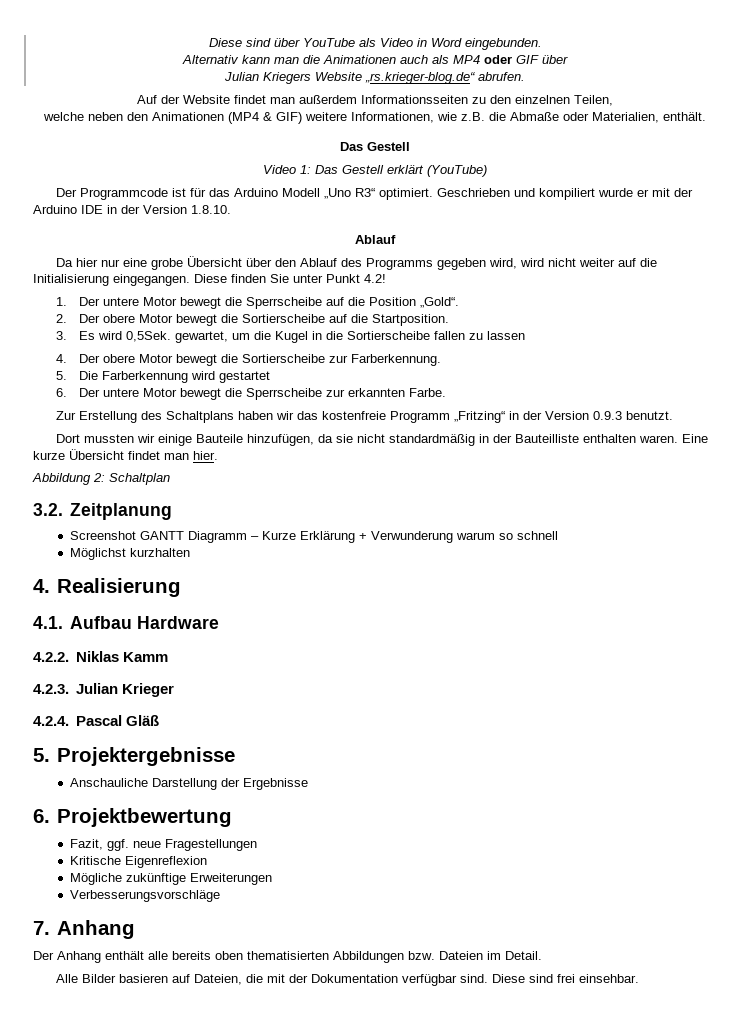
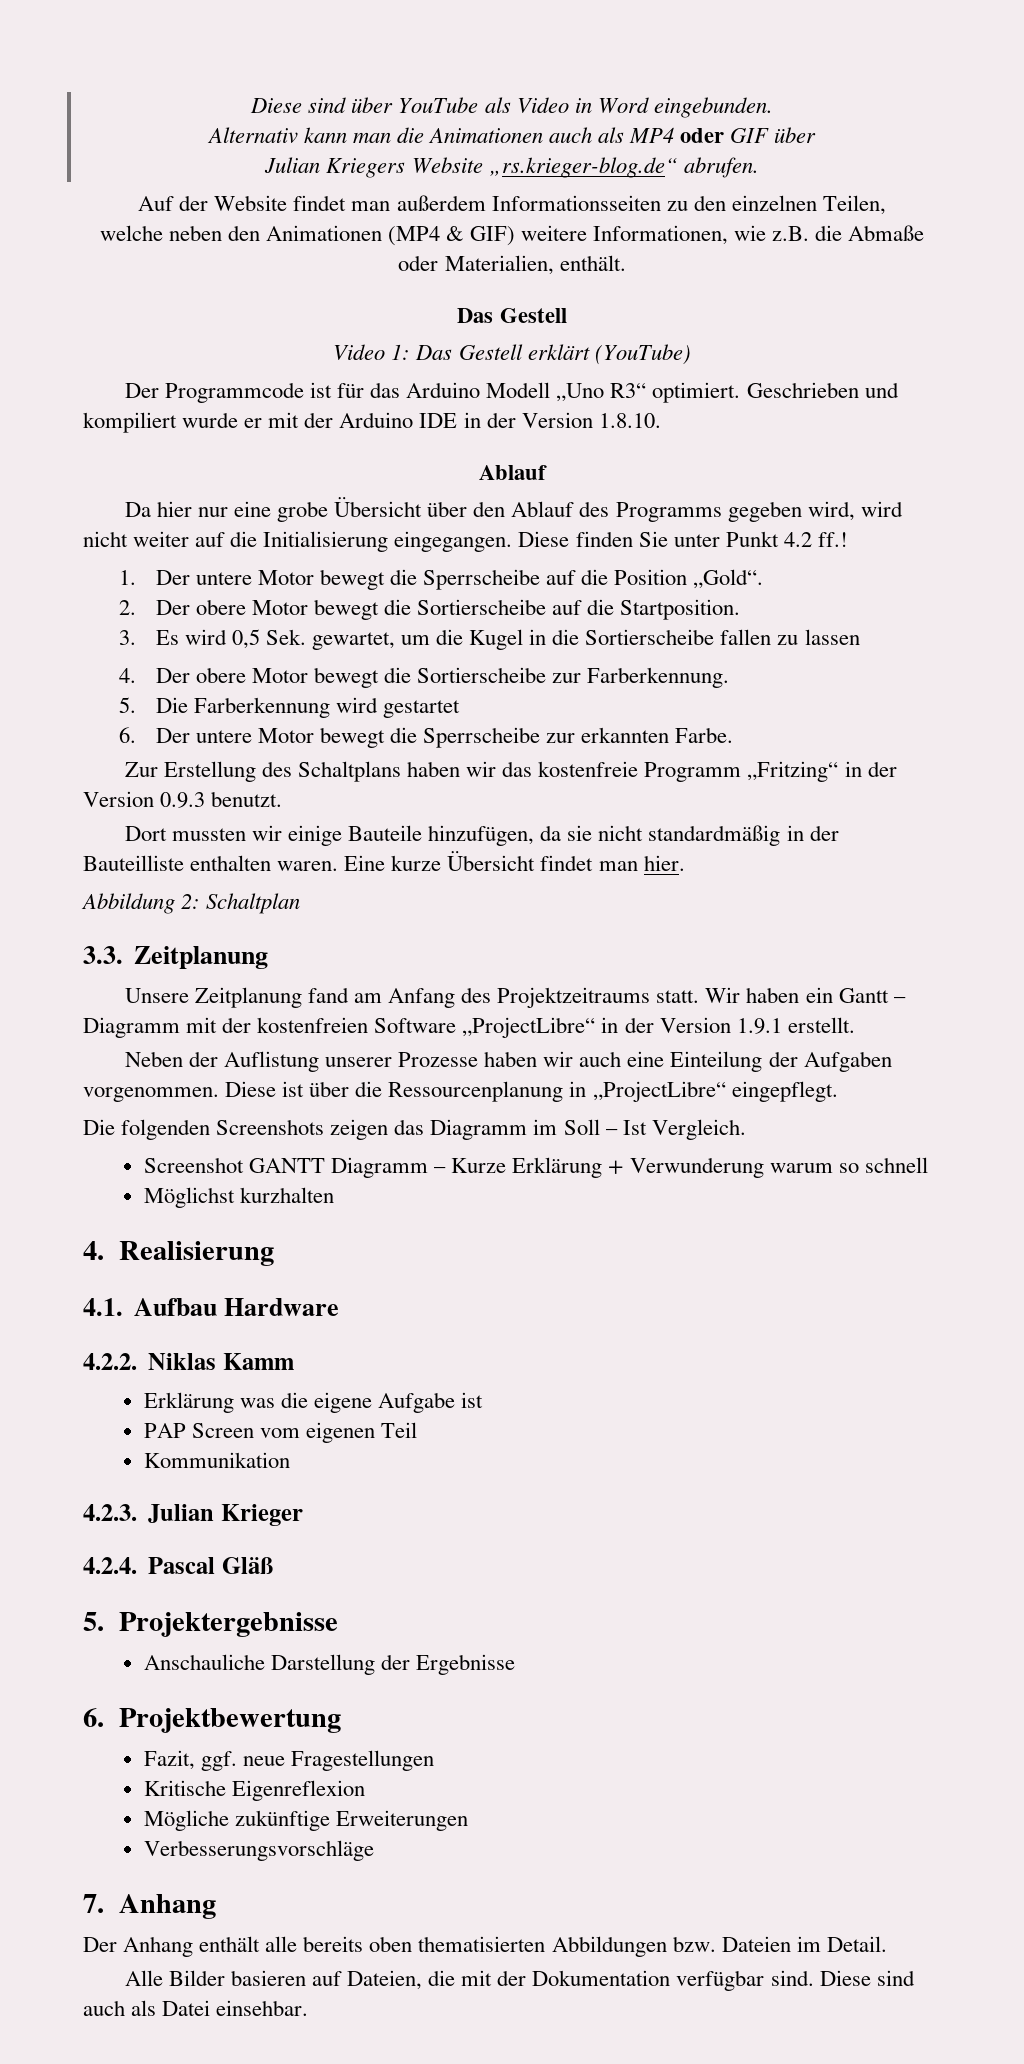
[364,274,386,283] 4.2! -> [783,532,848,547] 4.2 ff.!
[125,331,171,342] 0,5Sek. -> [231,629,306,649] 0,5 Sek.
[33,503,172,520] 3.2. Zeitplanung -> [83,946,269,969] [124,987,906,1008] [83,1017,855,1038] [124,1051,892,1072] [83,1081,838,1102] [83,1119,746,1140] 3.3. Zeitplanung // Unsere Zeitplanung fand am Anfang des Projektzeitraums statt. Wir haben ein Gantt – Diagramm mit der kostenfreien Software „ProjectLibre“ in der Version 1.9.1 erstellt. // Neben der Auflistung unserer Prozesse haben wir auch eine Einteilung der Aufgaben vorgenommen. Diese ist über die Ressourcenplanung in „ProjectLibre“ eingepflegt. // Die folgenden Screenshots zeigen das Diagramm im Soll – Ist Vergleich.
(168, 657) none -> [144,1392,484,1413] [144,1422,418,1443] [144,1452,291,1468] // Erklärung was die eigene Aufgabe ist // PAP Screen vom eigenen Teil // Kommunikation
[557,974,576,983] frei -> [83,2000,211,2016] auch als Datei

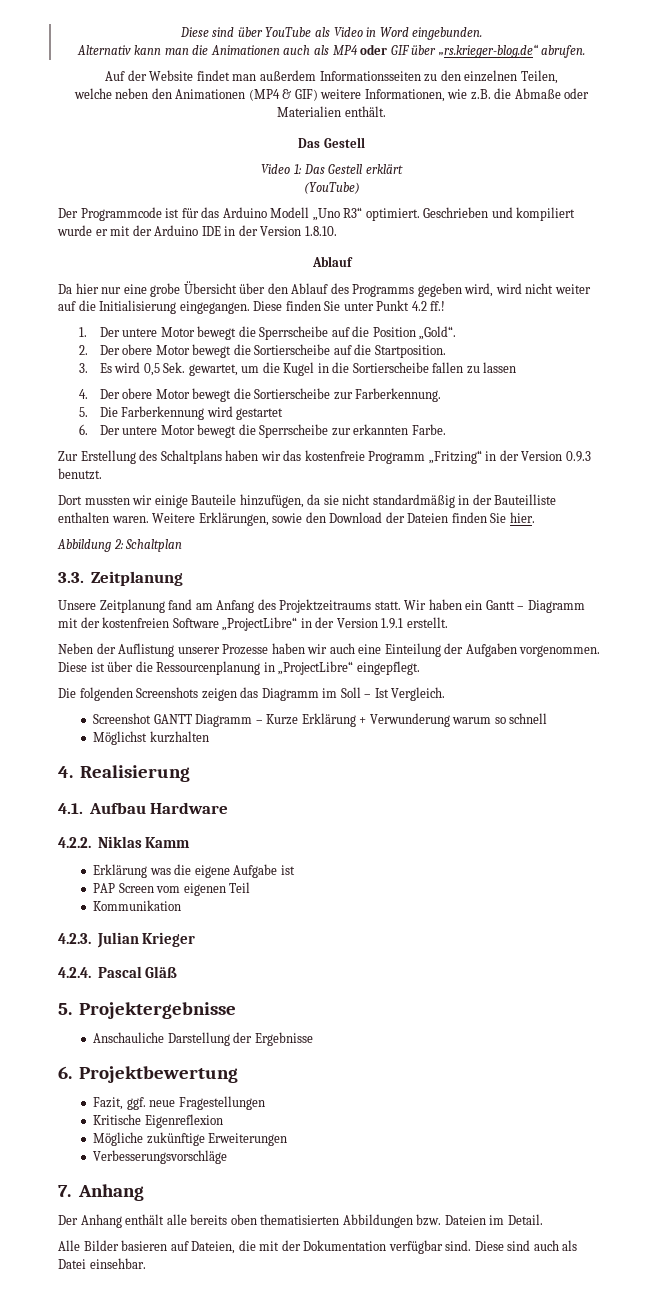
[264,157,483,178] // Julian Kriegers Website -> (437, 50) none
[444,255,554,275] Materialien, -> [277,106,342,117] Materialien
(590, 352) none -> (403, 169) //
[344,851,638,871] Eine kurze Übersicht findet man -> [152,512,507,526] Weitere Erklärungen, sowie den Download der Dateien finden Sie

